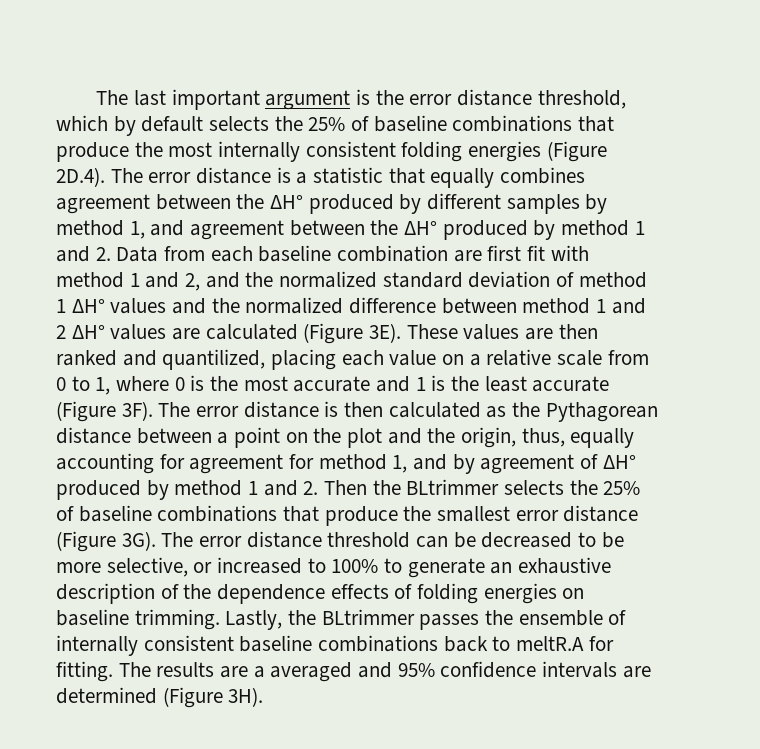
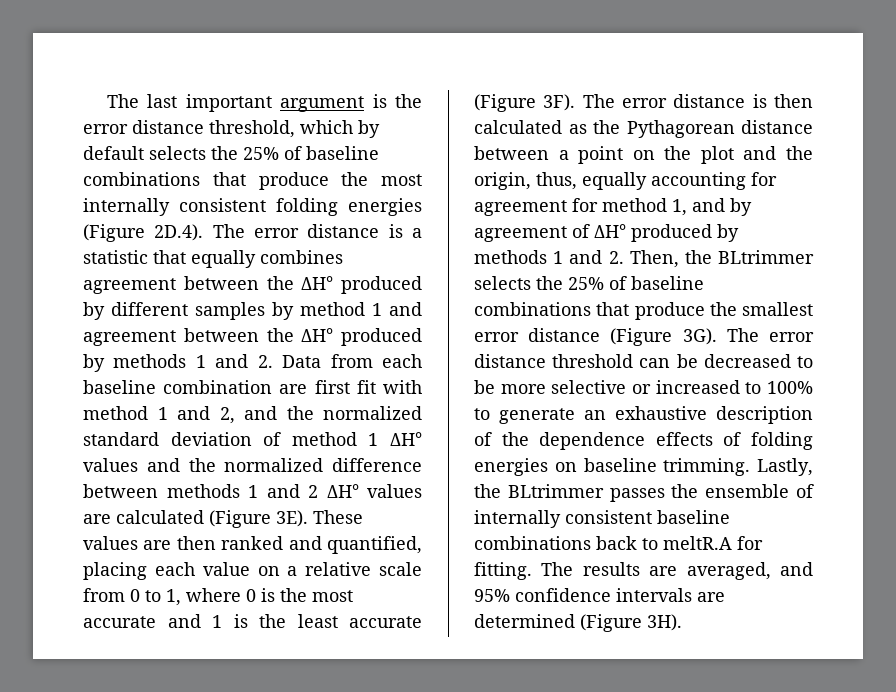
[129,221,145,239] 1, -> [372,303,382,316] 1
[561,220,630,236] method -> [113,354,187,368] methods
[522,298,591,314] method -> [166,484,240,498] methods
[162,349,266,370] quantilized, -> [327,536,422,554] quantified,
[174,480,368,496] method 1 and 2. Then -> [474,250,679,268] methods 1 and 2. Then,
[106,557,188,577] selective, -> [551,380,627,394] selective
[253,662,353,682] a averaged -> [686,562,771,580] averaged,

